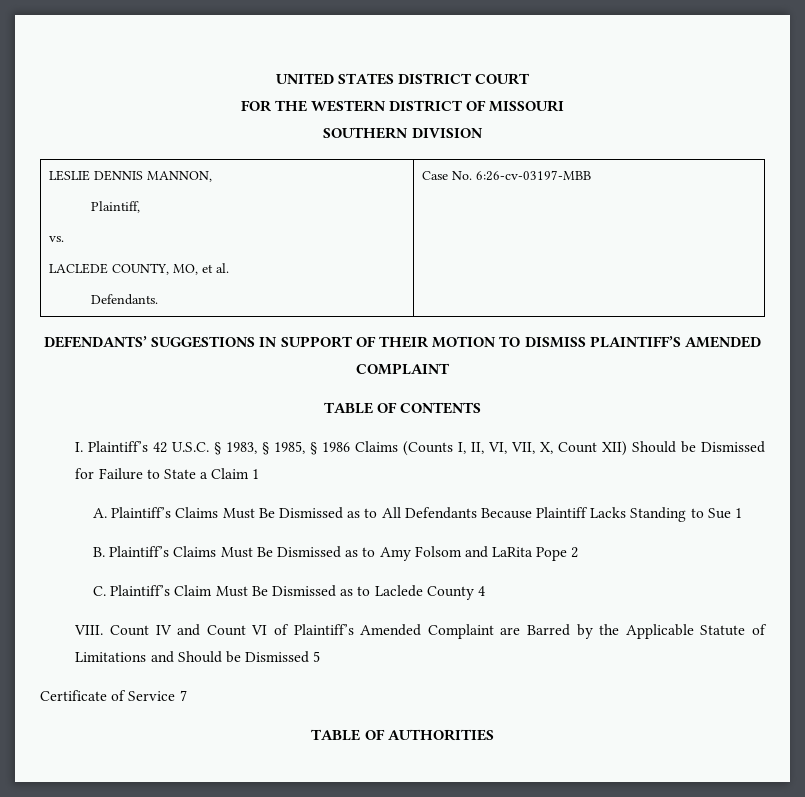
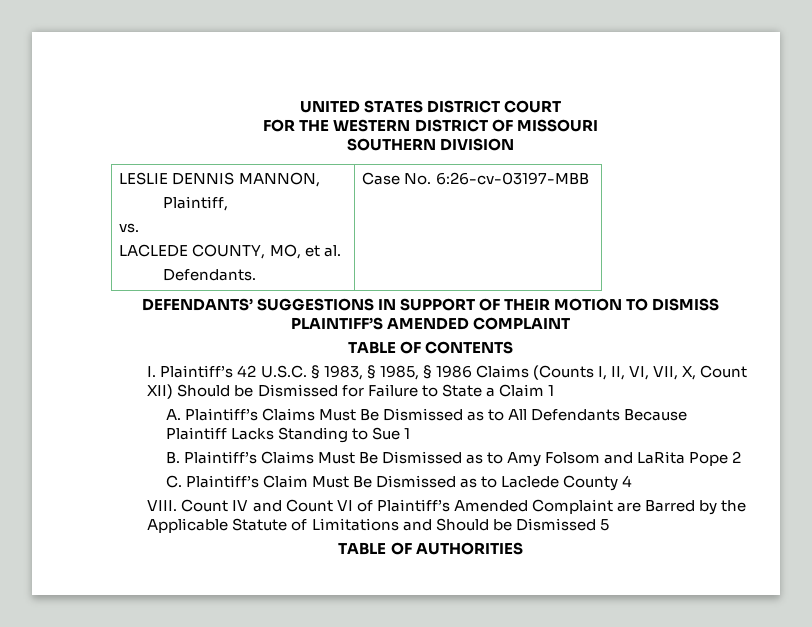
[40,690,187,701] // Certificate of Service 7 -> (609, 525) none

